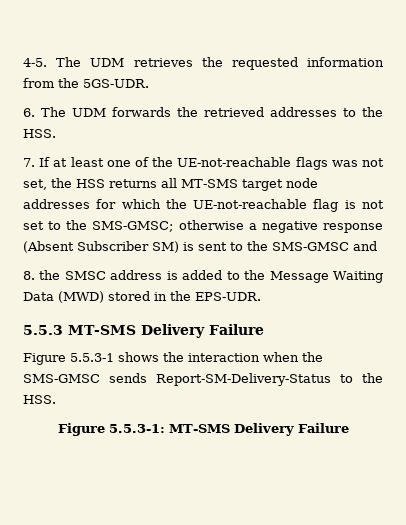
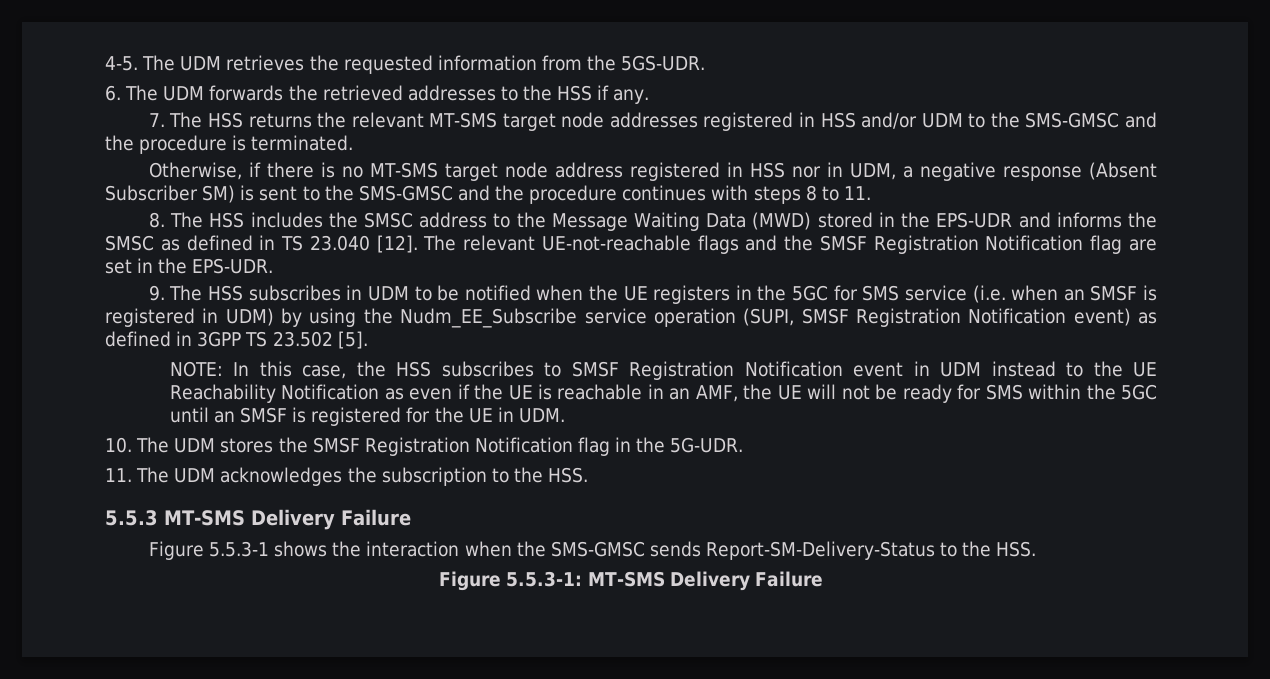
[23,129,56,138] [23,157,384,170] [23,178,318,191] [23,199,384,212] [23,220,244,232] HSS. // 7. If at least one of the UE-not-reachable flags was not set, the HSS returns all MT-SMS target node addresses for which the UE-not-reachable flag is not set to the SMS-GMSC; otherwise -> [557,85,650,104] [148,112,1157,131] [105,135,354,154] [148,162,896,181] HSS if any. // 7. The HSS returns the relevant MT-SMS target node addresses registered in HSS and/or UDM to the SMS-GMSC and the procedure is terminated. // Otherwise, if there is no MT-SMS target node address registered in HSS nor in UDM,
[23,271,35,280] // 8. -> [495,185,871,204] [148,212,323,228] the procedure continues with steps 8 to 11. // 8. The HSS includes
[166,270,223,280] is added -> (488, 220) none
[195,292,261,301] EPS-UDR. -> [936,212,1157,228] [105,235,1157,254] [105,258,274,274] [148,285,1157,304] [105,308,1157,328] [105,331,368,349] [169,361,1158,380] [169,384,1157,403] [169,407,565,426] [105,437,744,456] [105,467,589,486] EPS-UDR and informs the SMSC as defined in TS 23.040 [12]. The relevant UE-not-reachable flags and the SMSF Registration Notification flag are set in the EPS-UDR. // 9. The HSS subscribes in UDM to be notified when the UE registers in the 5GC for SMS service (i.e. when an SMSF is registered in UDM) by using the Nudm_EE_Subscribe service operation (SUPI, SMSF Registration Notification event) as defined in 3GPP TS 23.502 [5]. // NOTE: In this case, the HSS subscribes to SMSF Registration Notification event in UDM instead to the UE Reachability Notification as even if the UE is reachable in an AMF, the UE will not be ready for SMS within the 5GC until an SMSF is registered for the UE in UDM. // 10. The UDM stores the SMSF Registration Notification flag in the 5G-UDR. // 11. The UDM acknowledges the subscription to the HSS.

